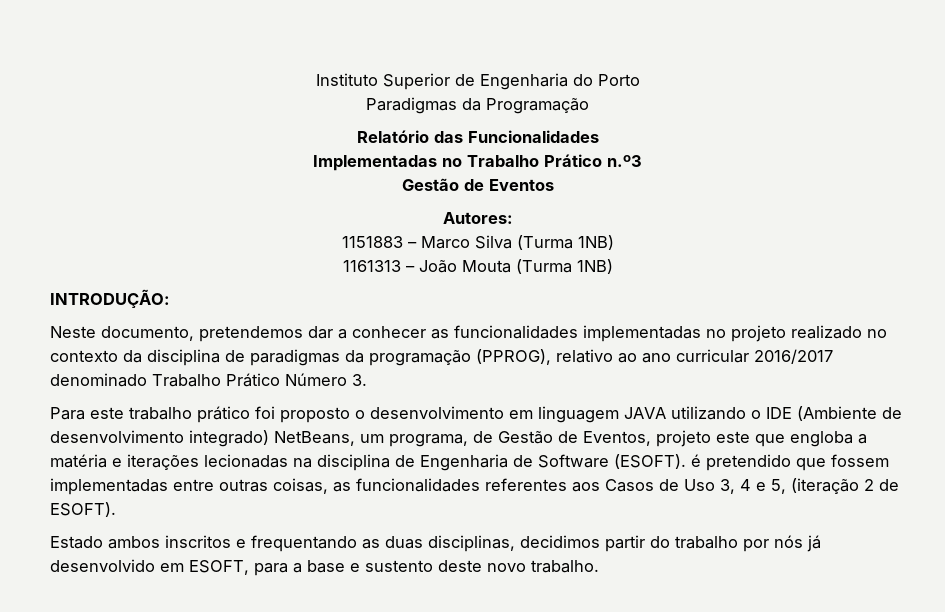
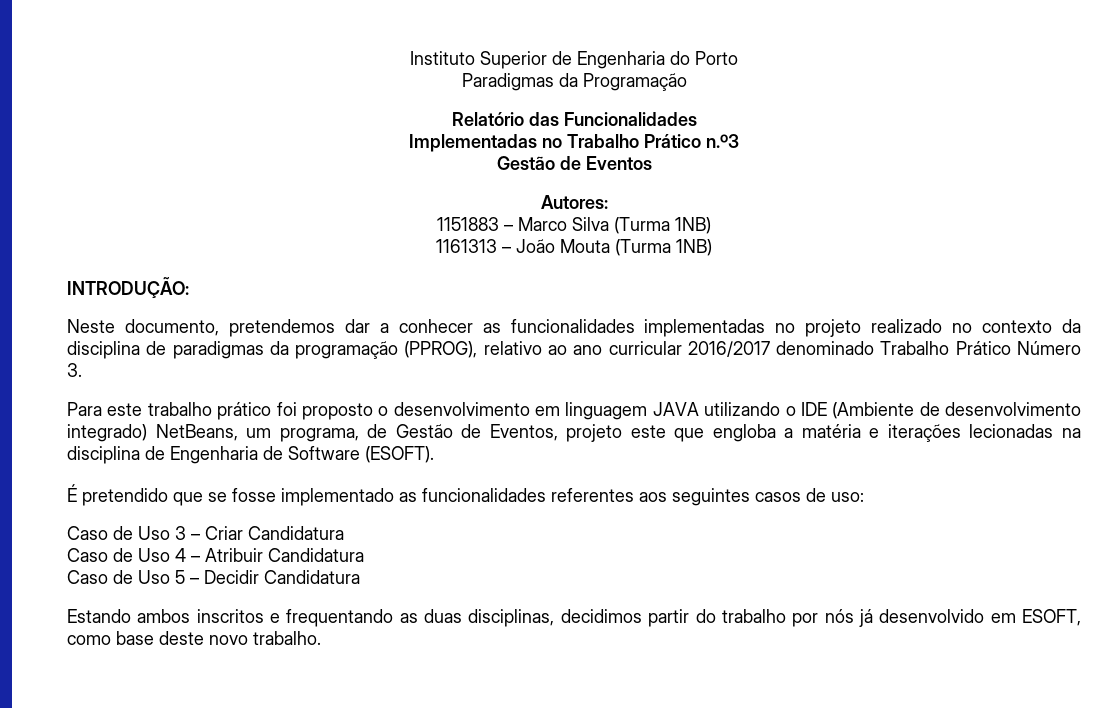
[691,454,701,467] é -> [67,484,77,502] // É
[831,454,889,467] [50,478,899,495] [50,502,116,517] [50,536,103,549] fossem implementadas entre outras coisas, as funcionalidades referentes aos Casos de Uso 3, 4 e 5, (iteração 2 de ESOFT). // Estado -> [208,488,864,506] [67,526,344,540] [67,548,364,562] [67,570,360,584] [67,609,131,623] se fosse implementado as funcionalidades referentes aos seguintes casos de uso: // Caso de Uso 3 – Criar Candidatura // Caso de Uso 4 – Atribuir Candidatura // Caso de Uso 5 – Decidir Candidatura // Estando
[254,560,433,576] para a base e sustento -> [67,631,154,645] como base

